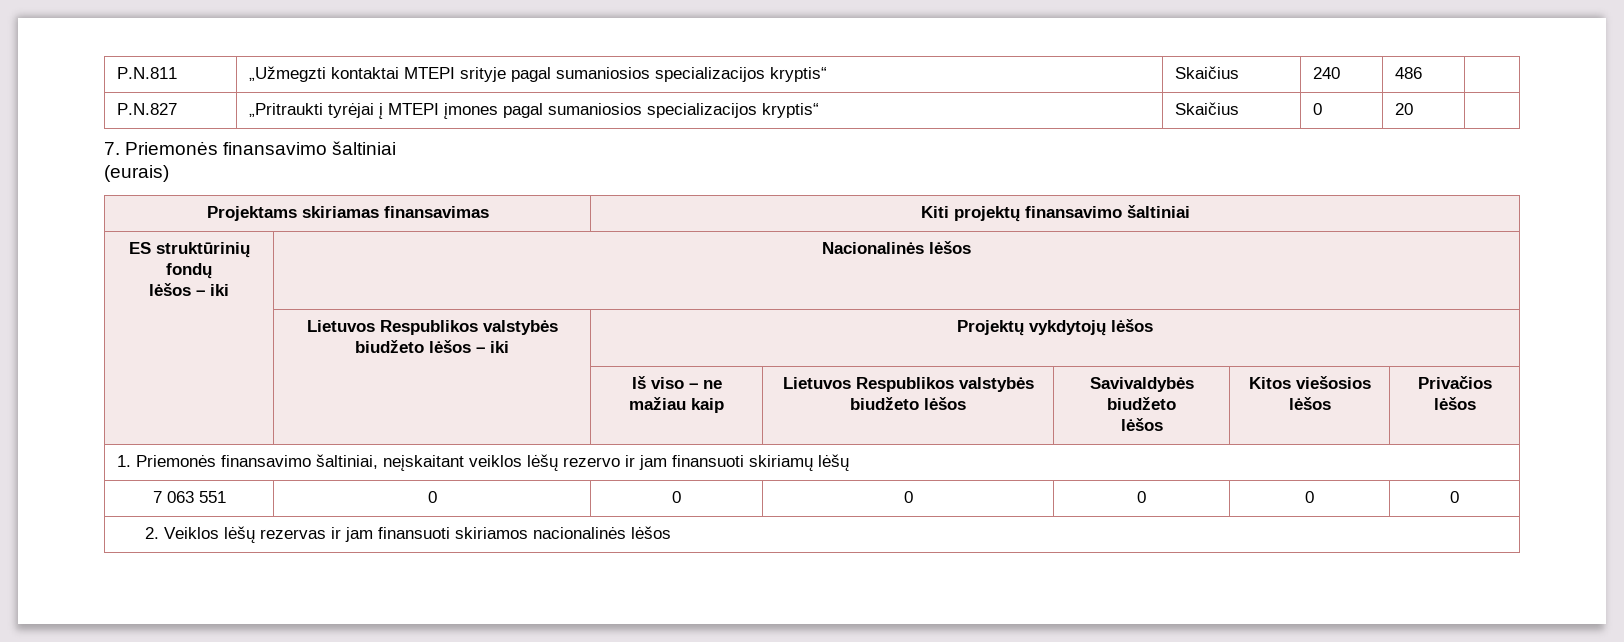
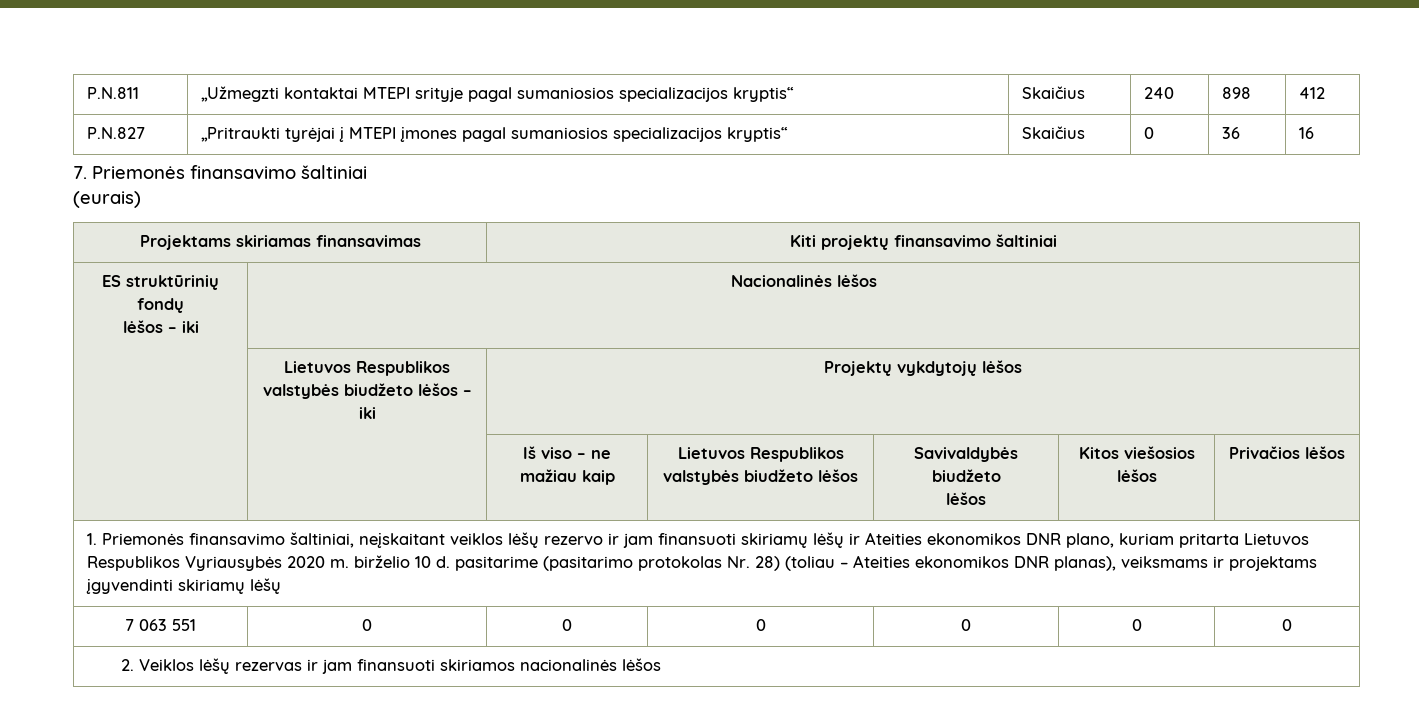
[1395,67,1423,79] 486 | -> [1222,87,1252,99] [1299,87,1326,99] 898 | 412
[1395,103,1414,115] 20 | -> [1222,127,1241,139] [1299,127,1315,139] 36 | 16
(850, 462) none -> [849,532,1310,548] [87,555,1318,571] [86,578,282,594] ir Ateities ekonomikos DNR plano, kuriam pritarta Lietuvos Respublikos Vyriausybės 2020 m. birželio 10 d. pasitarime (pasitarimo protokolas Nr. 28) (toliau – Ateities ekonomikos DNR planas), veiksmams ir projektams įgyvendinti skiriamų lėšų

